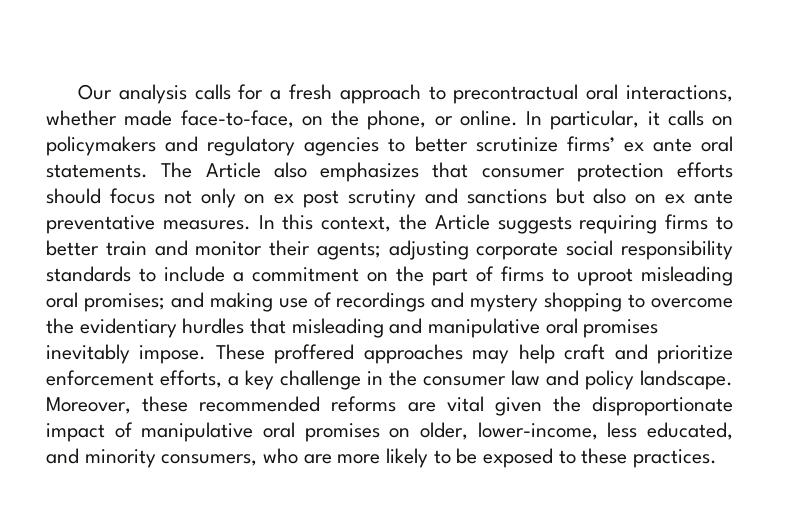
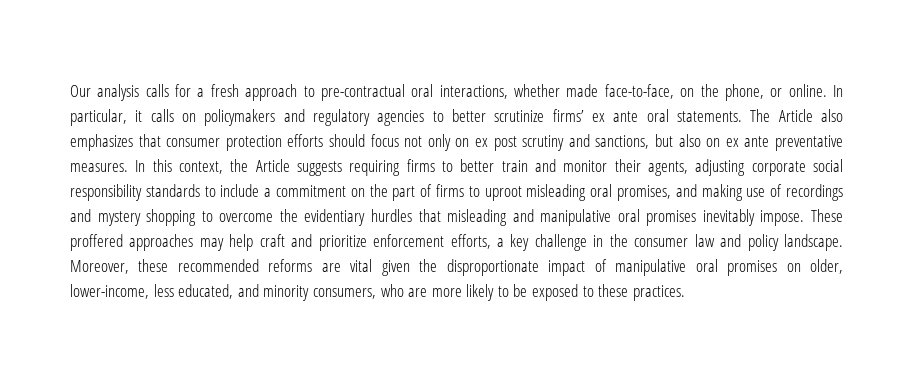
[453,84,579,104] precontractual -> [320,84,405,101] pre-contractual
[466,189,547,204] sanctions -> [595,135,650,149] sanctions,
[316,242,381,260] agents; -> [648,161,688,176] agents,
[83,293,165,312] promises; -> [617,185,671,201] promises,

